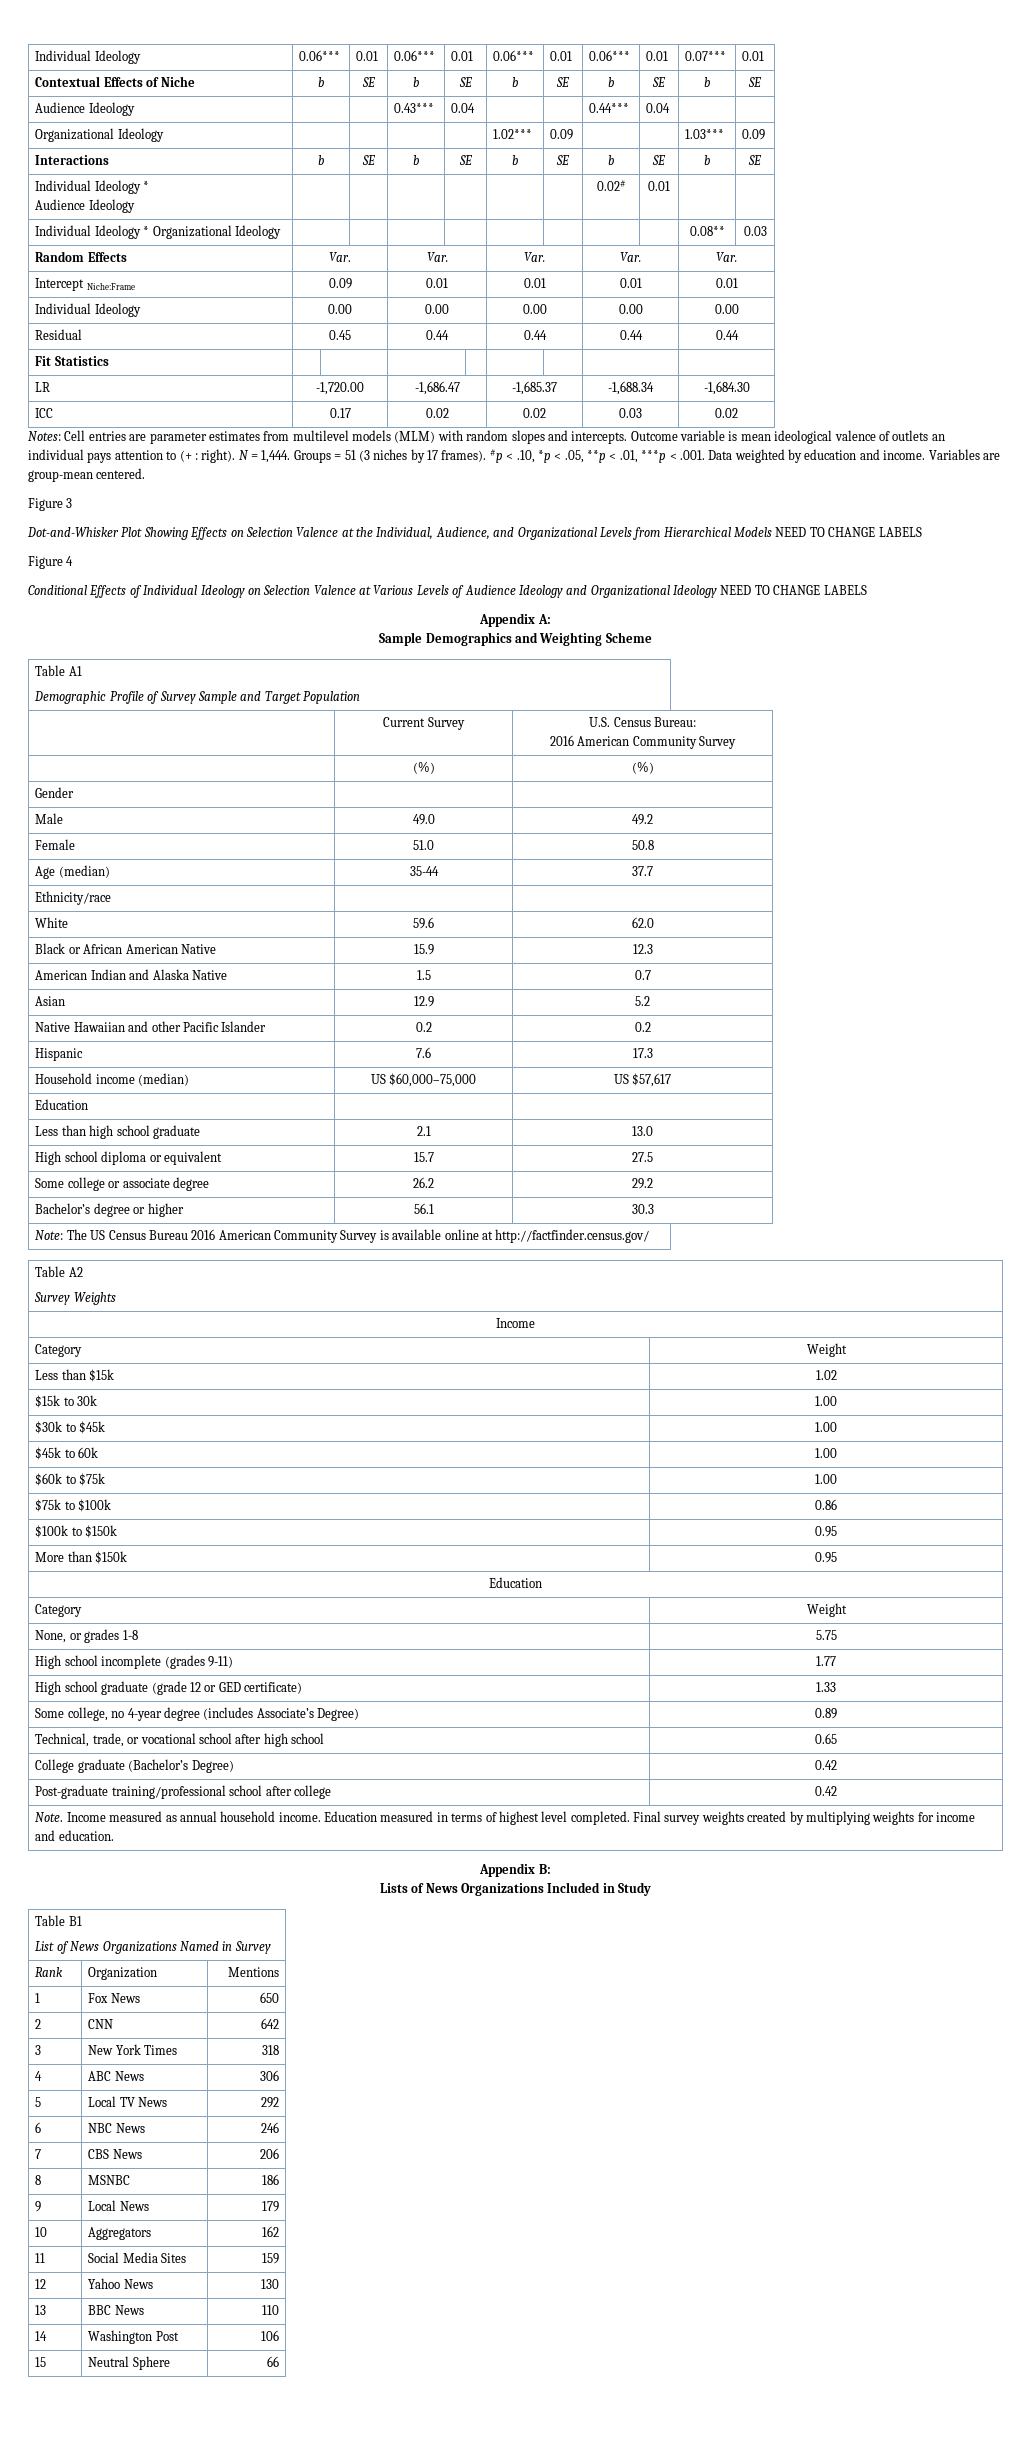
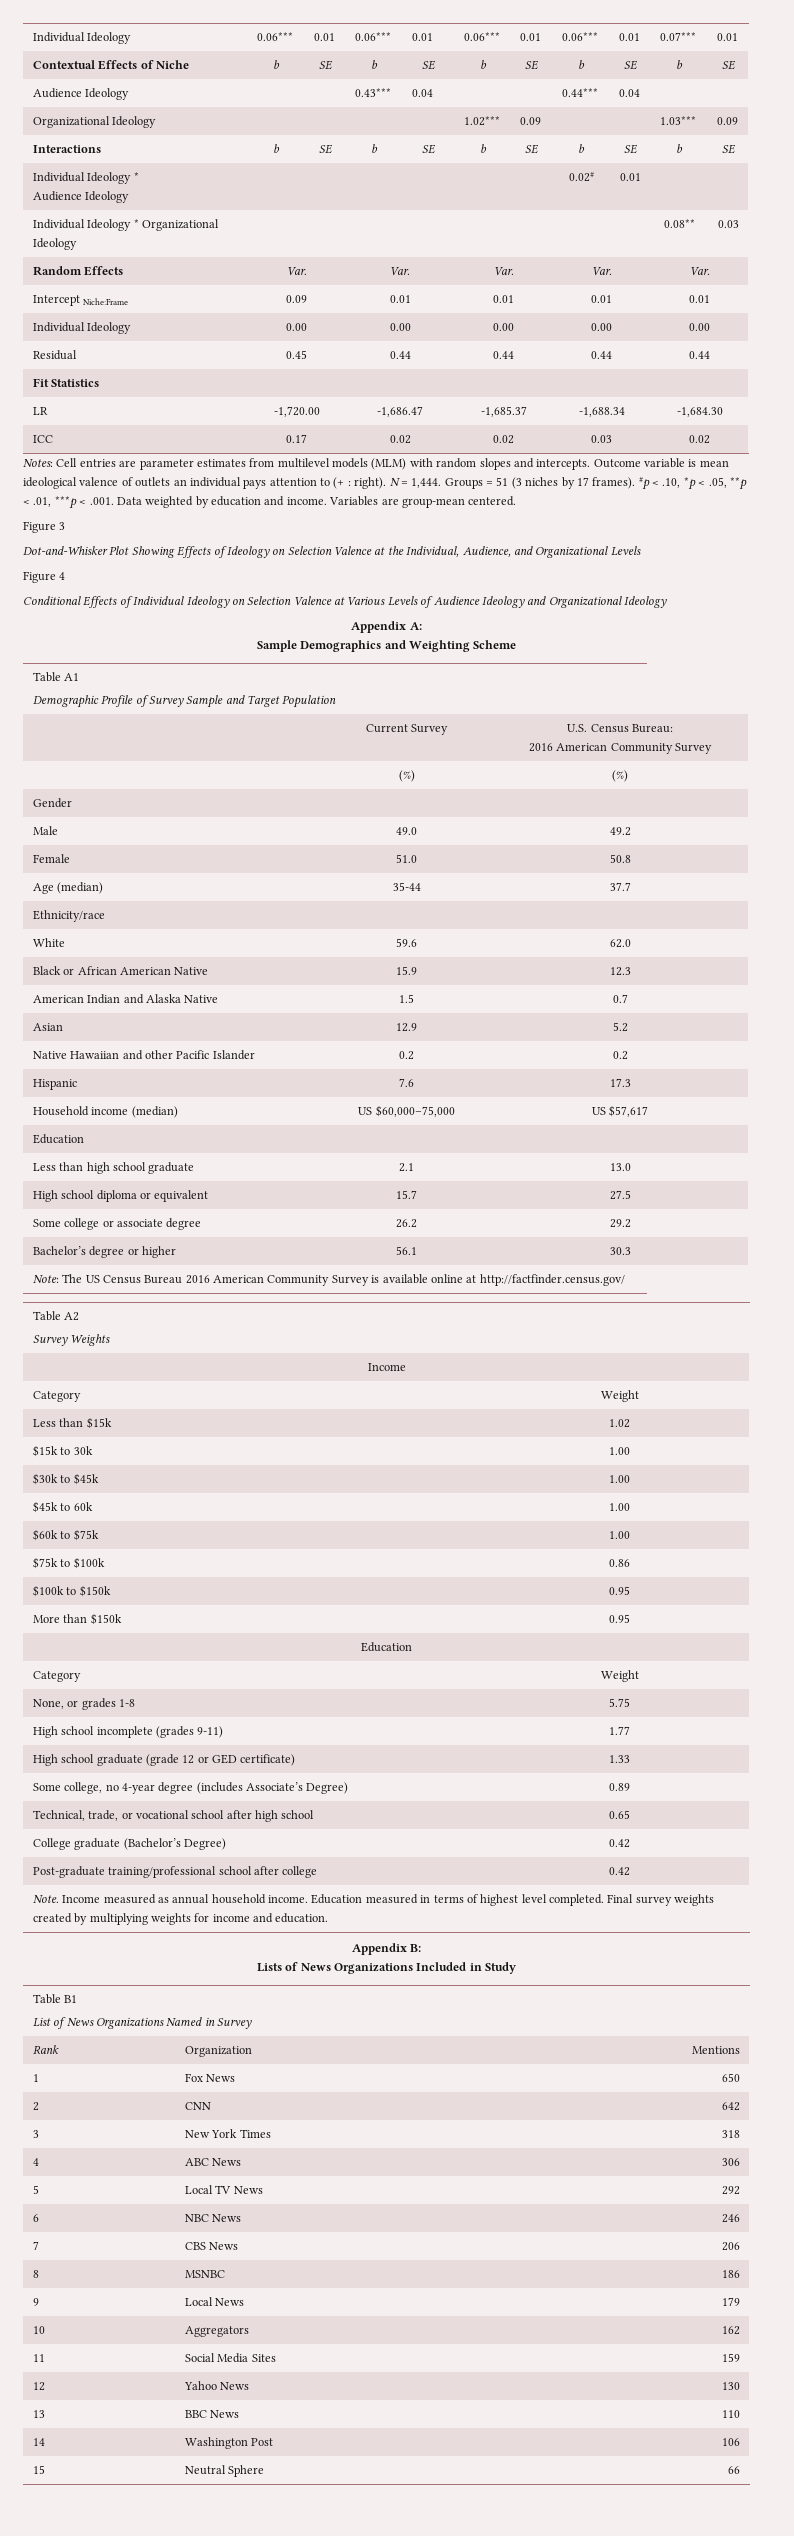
(228, 533) none -> [213,546,270,558] of Ideology
[633,527,922,540] from Hierarchical Models NEED TO CHANGE LABELS -> (641, 551) none
[720,585,867,595] NEED TO CHANGE LABELS -> (667, 602) none

